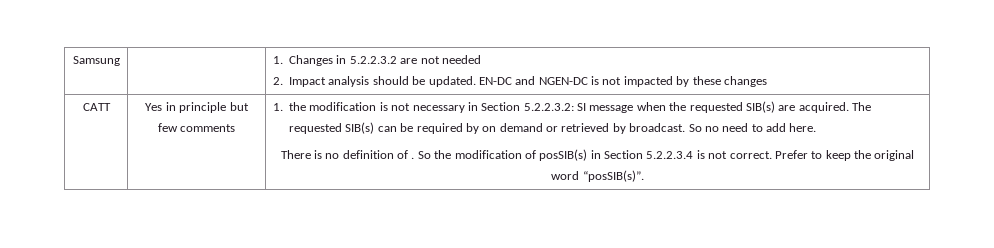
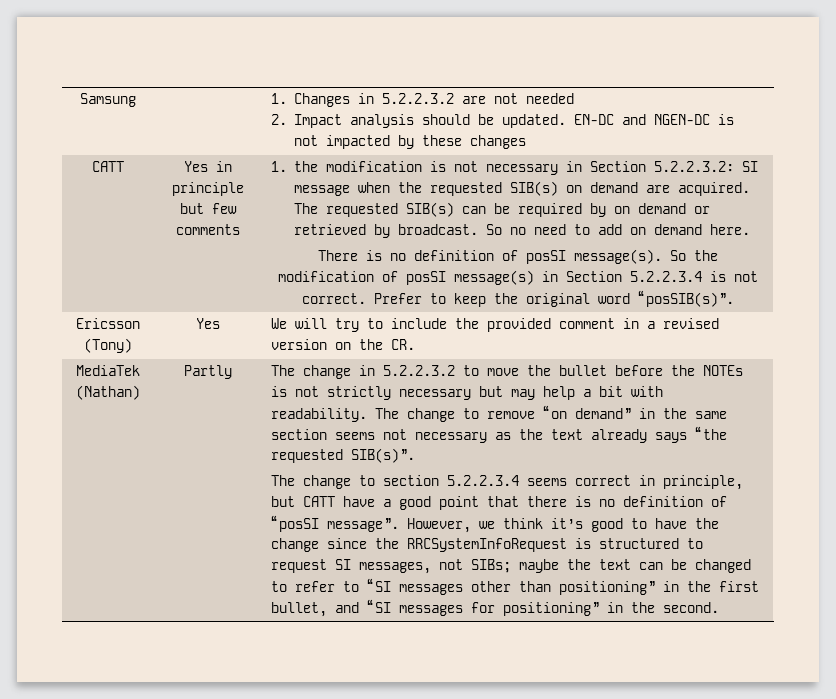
(775, 107) none -> [565,182,638,193] on demand
(787, 127) none -> [629,224,702,235] on demand
[411,157,415,159] . -> [525,249,662,264] posSI message(s).
[539,149,588,161] posSIB(s) -> [405,270,534,285] posSI message(s)
(644, 176) none -> [76,318,140,329] [84,338,132,353] [195,318,220,329] [271,318,720,332] [271,339,416,350] [76,365,140,376] [76,385,140,400] [183,365,232,379] [271,365,744,379] [271,386,664,400] [271,405,728,422] [271,426,728,443] [271,448,416,463] [271,475,744,490] [271,496,728,510] [271,515,720,533] [271,538,704,552] [271,559,752,574] [271,578,760,595] [271,599,720,617] // Ericsson (Tony) | Yes | We will try to include the provided comment in a revised version on the CR. // MediaTek (Nathan) | Partly | The change in 5.2.2.3.2 to move the bullet before the NOTEs is not strictly necessary but may help a bit with readability. The change to remove “on demand” in the same section seems not necessary as the text already says “the requested SIB(s)”. // The change to section 5.2.2.3.4 seems correct in principle, but CATT have a good point that there is no definition of “posSI message”. However, we think it’s good to have the change since the RRCSystemInfoRequest is structured to request SI messages, not SIBs; maybe the text can be changed to refer to “SI messages other than positioning” in the first bullet, and “SI messages for positioning” in the second.

